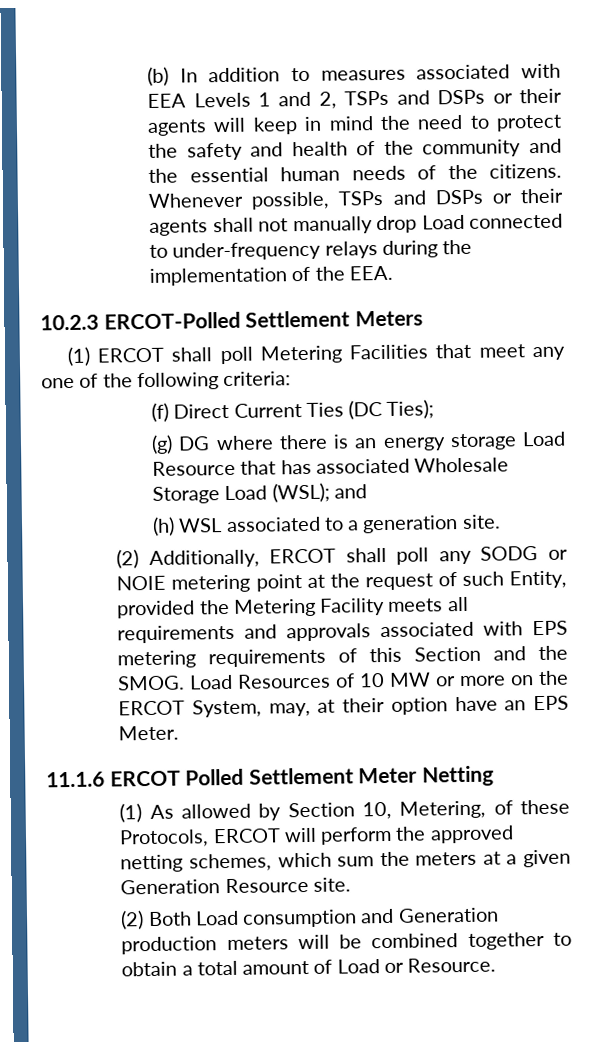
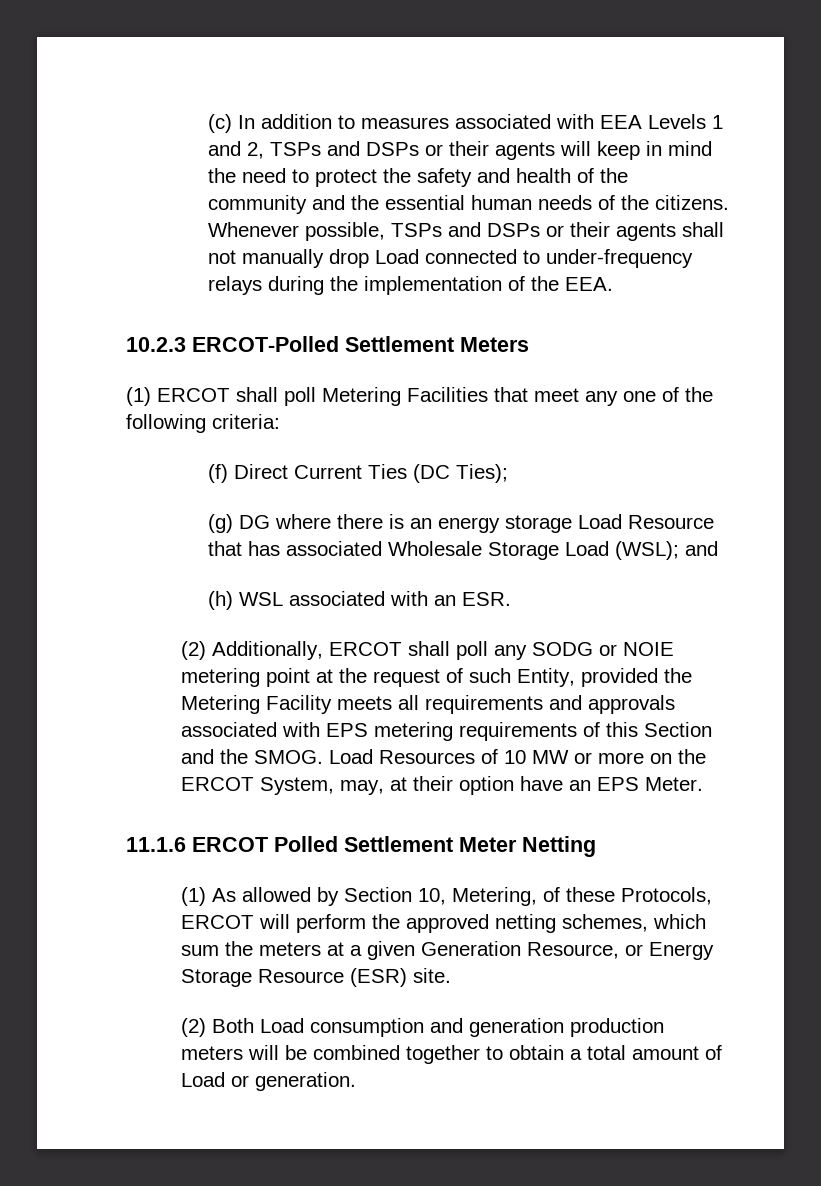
[147,66,170,86] (b) -> [207,114,232,133] (c)
[323,514,501,534] to a generation site. -> [389,591,511,606] with an ESR.
[224,877,309,894] Resource -> [526,942,714,960] [180,968,407,987] Resource, or Energy Storage Resource (ESR)
[397,907,499,923] Generation -> [468,1018,564,1037] generation
[407,957,497,973] Resource. -> [254,1072,356,1091] generation.

